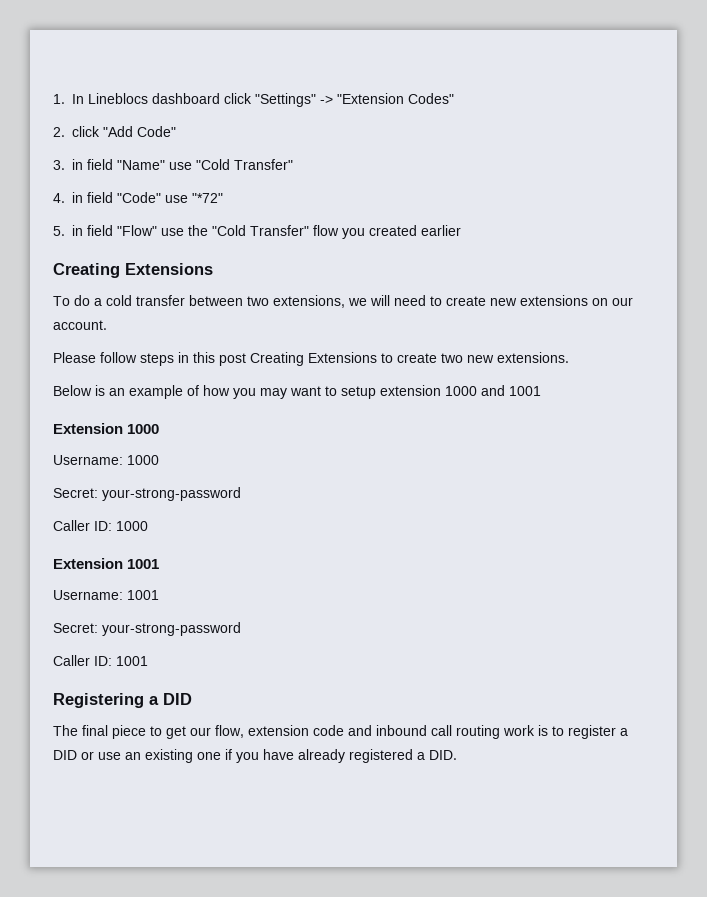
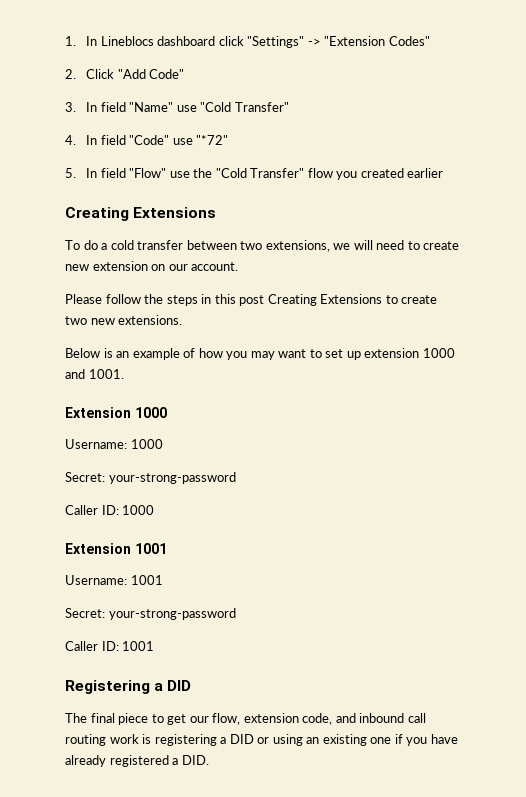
[72,126,100,137] click -> [86,69,115,79] Click
[72,159,83,170] in -> [86,102,98,112] In
[72,192,83,203] in -> [86,135,98,145] In
[72,225,83,236] in -> [86,168,98,178] In
[520,295,588,306] extensions -> [92,261,148,271] extension
(137, 357) none -> [144,294,164,304] the
[341,386,376,399] setup -> [325,349,361,360] set up
[509,386,541,396] 1001 -> [88,369,124,379] 1001.
[313,725,344,736] code -> [302,713,333,725] code,
[552,725,616,739] to register -> [154,734,217,746] registering
[98,752,121,760] use -> [272,734,303,746] using

